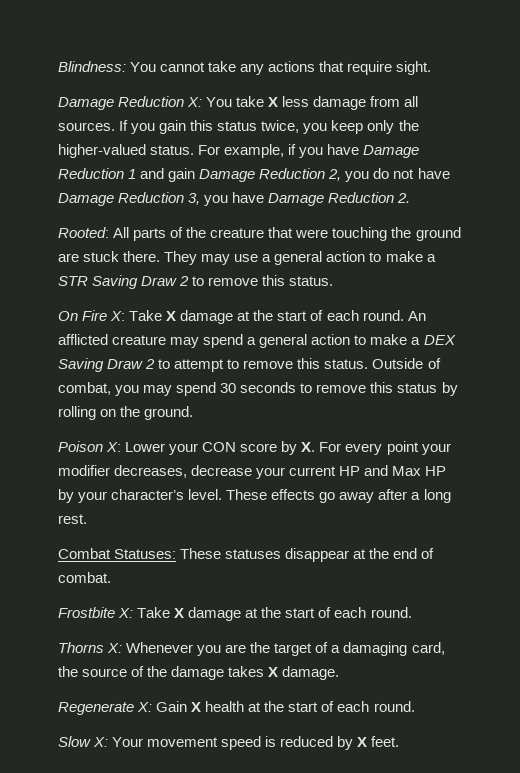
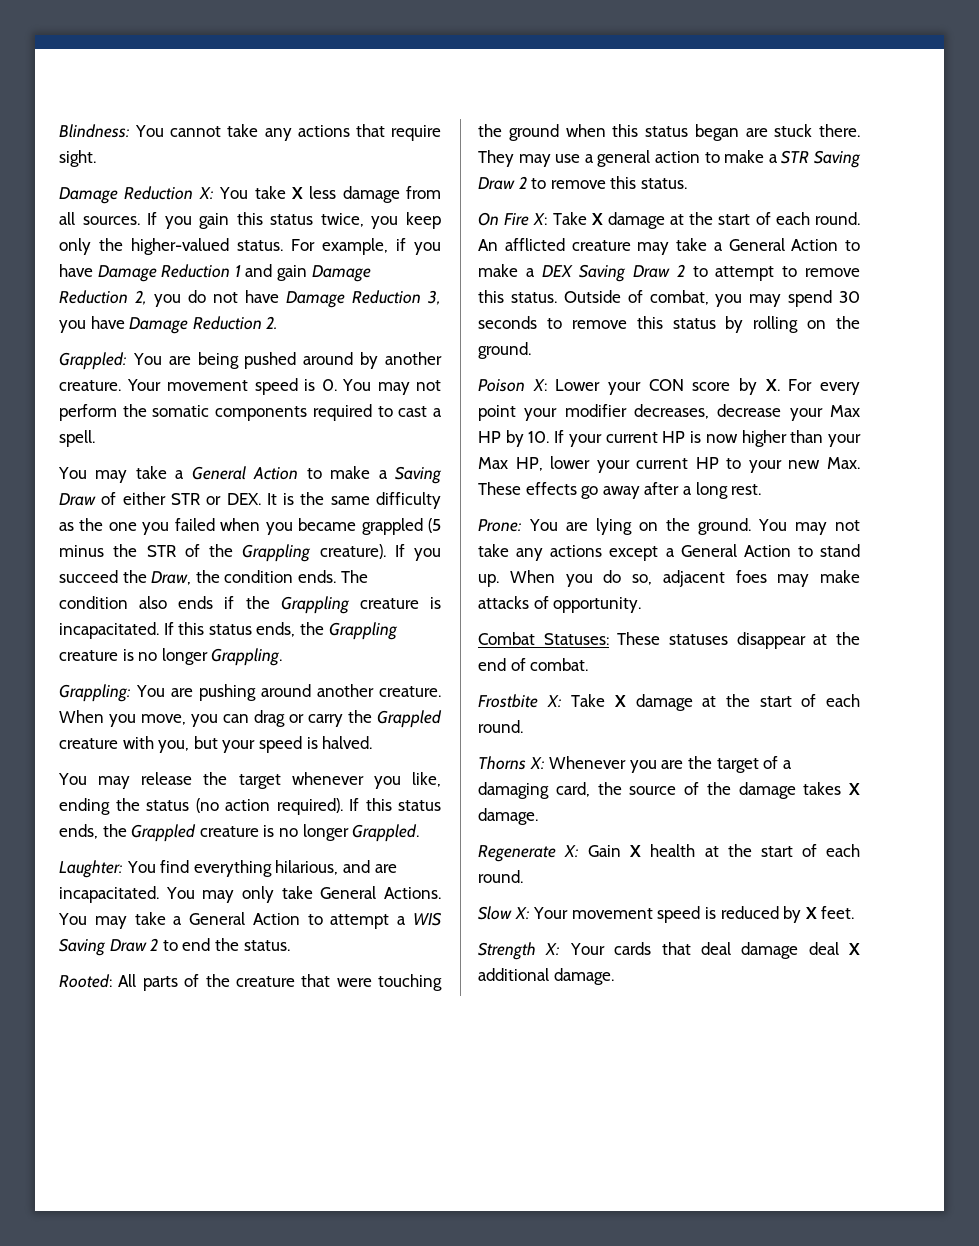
(411, 198) none -> [59,352,442,370] [59,378,441,395] [59,404,443,421] [59,430,95,447] [58,466,442,484] [59,492,441,509] [59,518,442,535] [59,544,441,562] [59,570,368,585] [59,596,441,614] [59,622,398,640] [59,648,283,666] [59,684,441,702] [59,710,442,728] [59,736,373,753] [58,772,441,789] [59,798,441,815] [59,824,420,842] [59,860,397,878] [59,886,441,903] [58,912,443,929] [59,938,290,956] // Grappled: You are being pushed around by another creature. Your movement speed is 0. You may not perform the somatic components required to cast a spell. // You may take a General Action to make a Saving Draw of either STR or DEX. It is the same difficulty as the one you failed when you became grappled (5 minus the STR of the Grappling creature). If you succeed the Draw, the condition ends. The condition also ends if the Grappling creature is incapacitated. If this status ends, the Grappling creature is no longer Grappling. // Grappling: You are pushing around another creature. When you move, you can drag or carry the Grappled creature with you, but your speed is halved. // You may release the target whenever you like, ending the status (no action required). If this status ends, the Grappled creature is no longer Grappled. // Laughter: You find everything hilarious, and are incapacitated. You may only take General Actions. You may take a General Action to attempt a WIS Saving Draw 2 to end the status.
(461, 234) none -> [565,124,739,141] when this status began
[203,334,351,348] spend a general action -> [676,238,839,251] take a General Action
[289,465,447,476] [58,489,223,503] current HP and Max HP by your character’s level. -> [830,405,860,417] [478,430,861,447] [478,456,860,473] Max HP by 10. If your current HP is now higher than your Max HP, lower your current HP to your new Max.
(87, 519) none -> [478,518,860,535] [478,544,860,561] [478,570,860,587] [478,596,642,613] // Prone: You are lying on the ground. You may not take any actions except a General Action to stand up. When you do so, adjacent foes may make attacks of opportunity.
(400, 741) none -> [478,942,860,960] [478,968,614,985] // Strength X: Your cards that deal damage deal X additional damage.

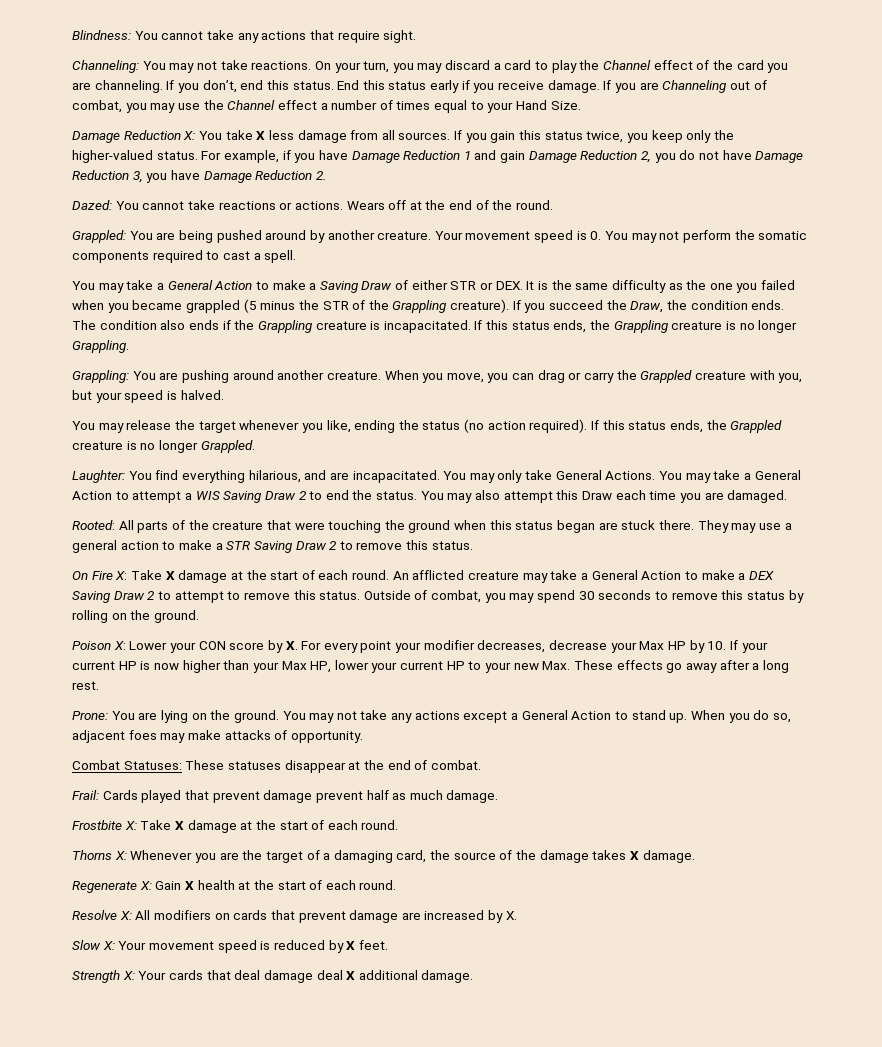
(96, 158) none -> [72,60,789,73] [72,80,767,93] [72,100,581,113] // Channeling: You may not take reactions. On your turn, you may discard a card to play the Channel effect of the card you are channeling. If you don’t, end this status. End this status early if you receive damage. If you are Channeling out of combat, you may use the Channel effect a number of times equal to your Hand Size.
(279, 322) none -> [72,200,554,210] // Dazed: You cannot take reactions or actions. Wears off at the end of the round.
(290, 945) none -> [420,490,788,503] You may also attempt this Draw each time you are damaged.
(589, 664) none -> [72,790,499,803] // Frail: Cards played that prevent damage prevent half as much damage.
(523, 876) none -> [72,910,517,923] // Resolve X: All modifiers on cards that prevent damage are increased by X.

